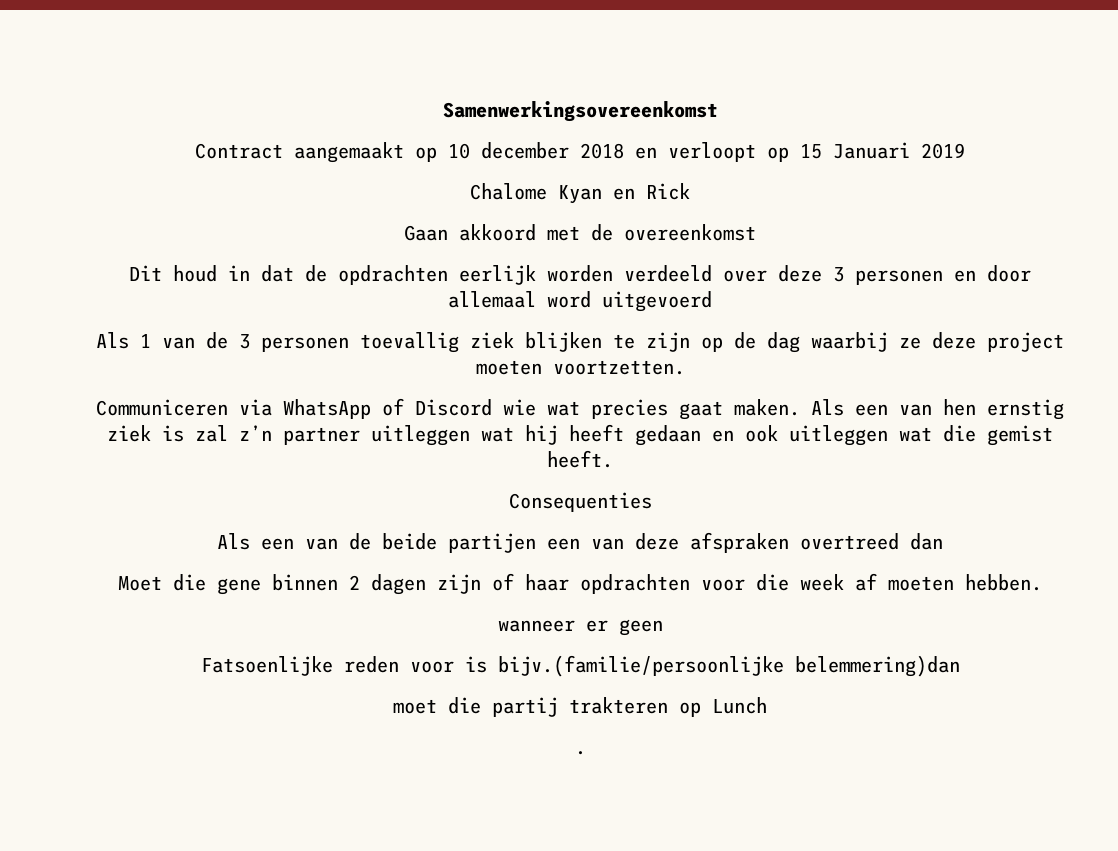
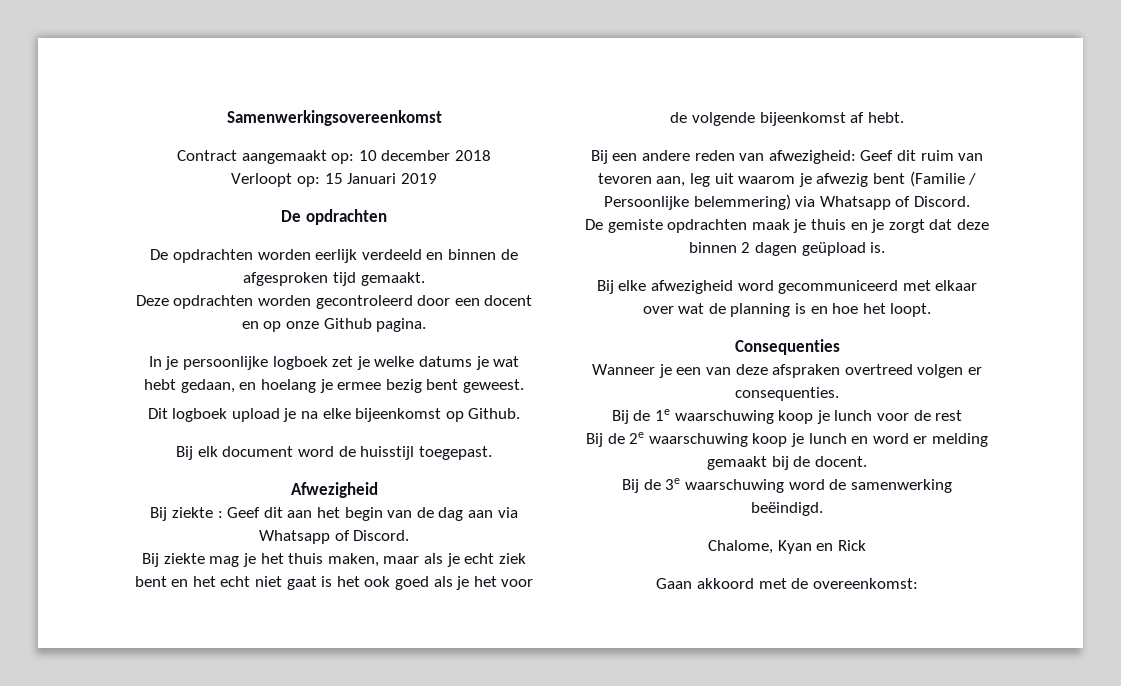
[415,147,437,162] op -> [331,153,355,164] op:
[635,142,789,162] en verloopt op -> [231,173,320,187] // Verloopt op:
[470,183,547,200] Chalome -> [281,209,387,225] [150,249,518,263] [243,272,425,286] [135,295,533,309] [241,318,427,332] [148,356,520,370] [144,379,524,393] [147,408,521,422] [176,446,492,460] [290,482,378,498] [150,507,518,521] [258,530,410,544] [142,553,526,567] [134,576,534,590] [670,112,904,126] [590,150,984,164] [597,171,977,187] [604,194,970,210] [585,219,989,233] [688,242,886,256] [596,280,978,294] [642,303,932,317] [734,339,840,355] [592,364,982,378] [735,387,839,401] [611,409,963,424] [586,432,988,447] [707,456,867,470] [622,478,952,493] [751,502,823,516] [708,540,774,554] De opdrachten // De opdrachten worden eerlijk verdeeld en binnen de afgesproken tijd gemaakt. // Deze opdrachten worden gecontroleerd door een docent en op onze Github pagina. // In je persoonlijke logboek zet je welke datums je wat hebt gedaan, en hoelang je ermee bezig bent geweest. // Dit logboek upload je na elke bijeenkomst op Github. // Bij elk document word de huisstijl toegepast. // Afwezigheid // Bij ziekte : Geef dit aan het begin van de dag aan via Whatsapp of Discord. // Bij ziekte mag je het thuis maken, maar als je echt ziek bent en het echt niet gaat is het ook goed als je het voor de volgende bijeenkomst af hebt. // Bij een andere reden van afwezigheid: Geef dit ruim van tevoren aan, leg uit waarom je afwezig bent (Familie / Persoonlijke belemmering) via Whatsapp of Discord. // De gemiste opdrachten maak je thuis en je zorgt dat deze binnen 2 dagen geüpload is. // Bij elke afwezigheid word gecommuniceerd met elkaar over wat de planning is en hoe het loopt. // Consequenties // Wanneer je een van deze afspraken overtreed volgen er consequenties. // Bij de 1e waarschuwing koop je lunch voor de rest // Bij de 2e waarschuwing koop je lunch en word er melding gemaakt bij de docent. // Bij de 3e waarschuwing word de samenwerking beëindigd. // Chalome,
[624,224,756,241] [129,265,1031,285] [448,291,712,312] [96,332,1064,353] [475,360,685,375] [96,398,1064,420] [107,424,1053,446] [547,450,613,468] [508,492,652,512] [217,532,943,553] [118,573,1042,595] [497,619,663,636] [200,655,960,677] [393,697,767,717] [574,751,586,755] overeenkomst // Dit houd in dat de opdrachten eerlijk worden verdeeld over deze 3 personen en door allemaal word uitgevoerd // Als 1 van de 3 personen toevallig ziek blijken te zijn op de dag waarbij ze deze project moeten voortzetten. // Communiceren via WhatsApp of Discord wie wat precies gaat maken. Als een van hen ernstig ziek is zal z’n partner uitleggen wat hij heeft gedaan en ook uitleggen wat die gemist heeft. // Consequenties // Als een van de beide partijen een van deze afspraken overtreed dan // Moet die gene binnen 2 dagen zijn of haar opdrachten voor die week af moeten hebben. // wanneer er geen // Fatsoenlijke reden voor is bijv.(familie/persoonlijke belemmering)dan // moet die partij trakteren op Lunch // . -> [812,578,918,589] overeenkomst:

